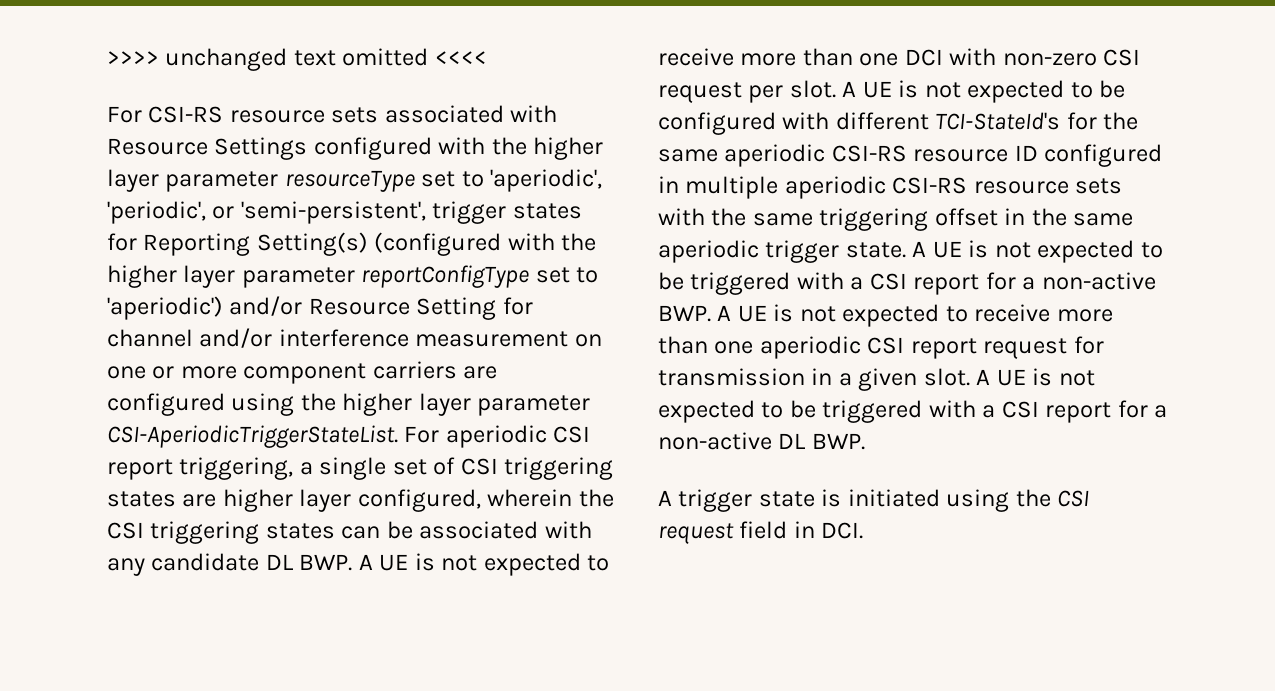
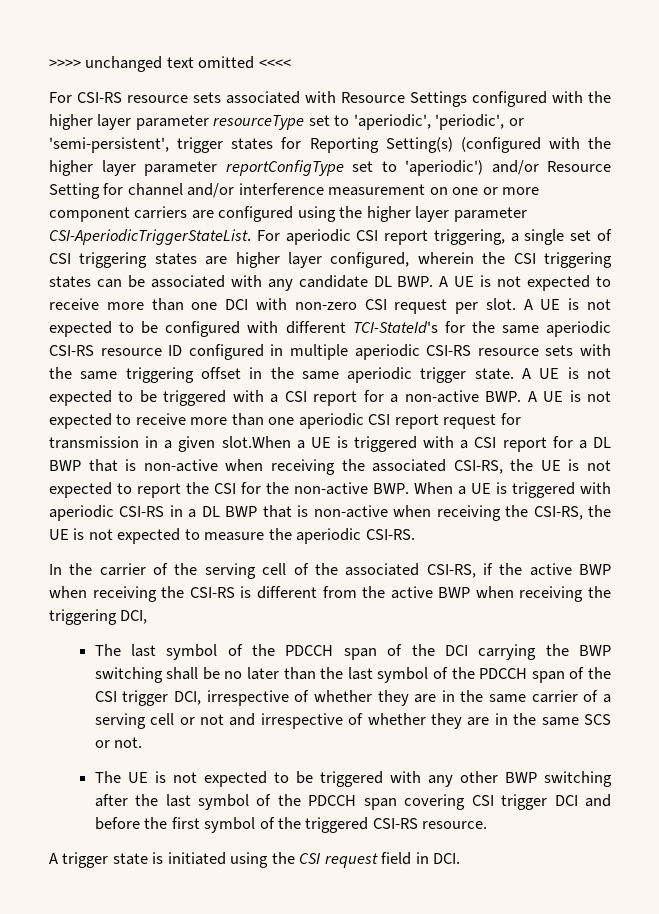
[923,368,1095,386] [658,400,1168,423] [658,432,865,450] slot. A UE is not expected to be triggered with a CSI report for a non-active DL BWP. -> [221,436,611,452] [49,459,611,475] [49,482,611,498] [49,505,611,521] [49,528,415,544] [49,563,611,579] [49,586,611,602] [49,609,148,625] [94,644,612,660] [94,667,612,683] [94,690,611,706] [94,713,611,729] [94,737,143,748] [94,771,613,787] [94,794,611,810] [94,817,488,833] slot.When a UE is triggered with a CSI report for a DL BWP that is non-active when receiving the associated CSI-RS, the UE is not expected to report the CSI for the non-active BWP. When a UE is triggered with aperiodic CSI-RS in a DL BWP that is non-active when receiving the CSI-RS, the UE is not expected to measure the aperiodic CSI-RS. // In the carrier of the serving cell of the associated CSI-RS, if the active BWP when receiving the CSI-RS is different from the active BWP when receiving the triggering DCI, // The last symbol of the PDCCH span of the DCI carrying the BWP switching shall be no later than the last symbol of the PDCCH span of the CSI trigger DCI, irrespective of whether they are in the same carrier of a serving cell or not and irrespective of whether they are in the same SCS or not. // The UE is not expected to be triggered with any other BWP switching after the last symbol of the PDCCH span covering CSI trigger DCI and before the first symbol of the triggered CSI-RS resource.

